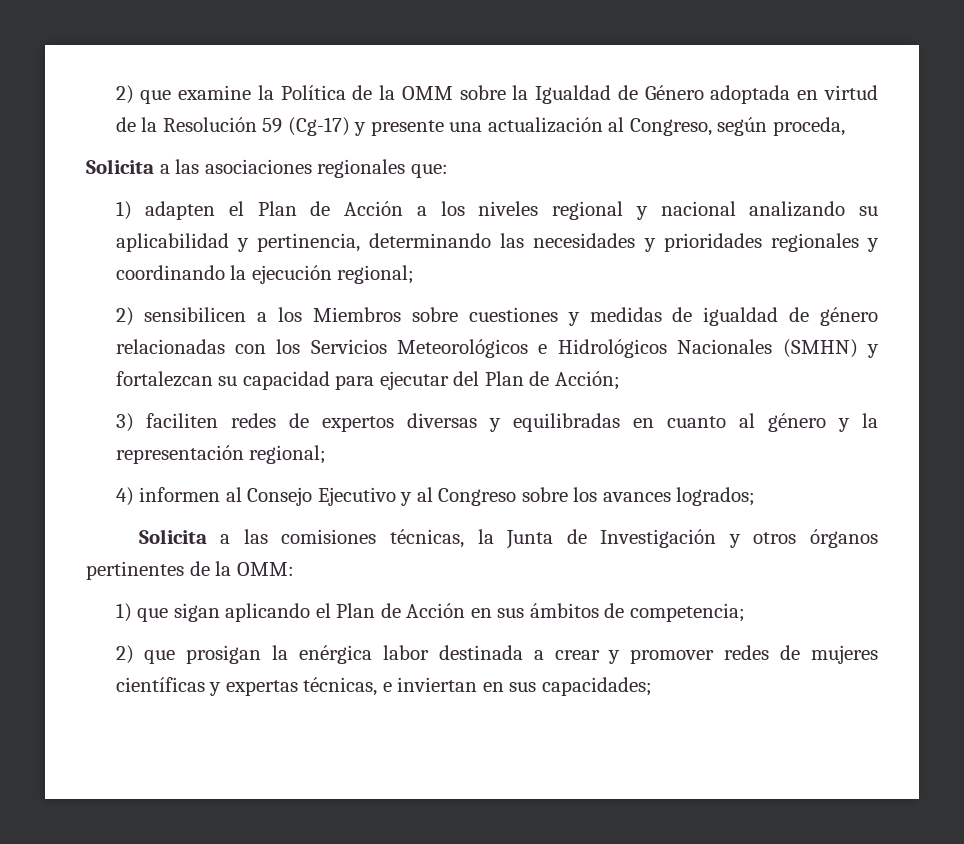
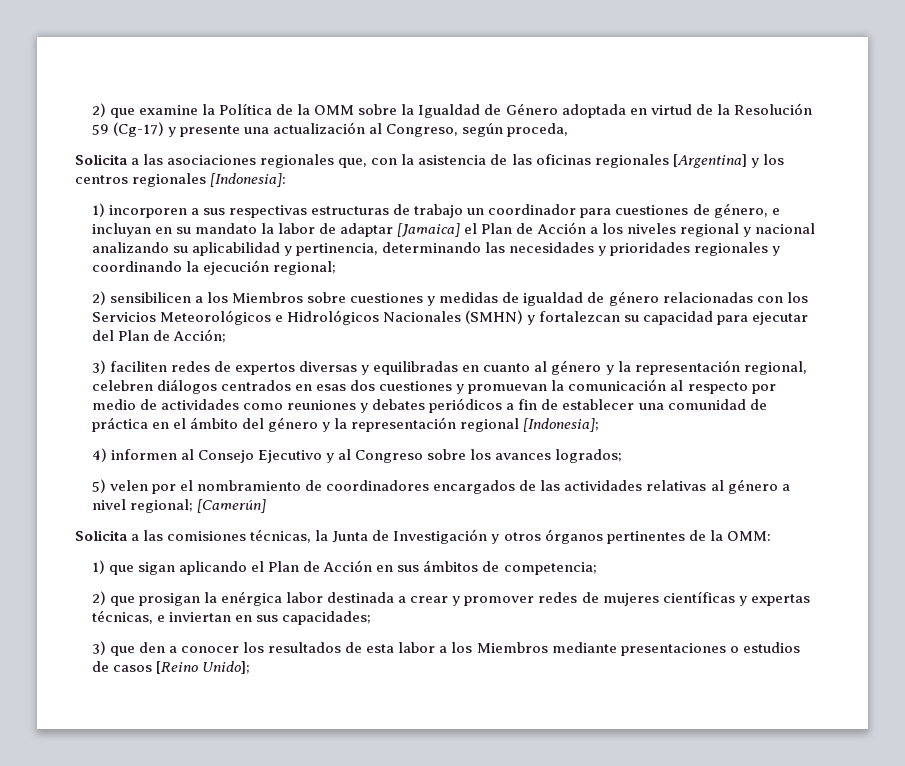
[410,164,448,178] [115,201,216,220] que: // 1) adapten -> [338,154,784,168] [75,173,287,187] [91,203,780,218] [91,223,461,237] que, con la asistencia de las oficinas regionales [Argentina] y los centros regionales [Indonesia]: // 1) incorporen a sus respectivas estructuras de trabajo un coordinador para cuestiones de género, e incluyan en su mandato la labor de adaptar [Jamaica]
[249,445,327,464] regional; -> [743,361,807,375] [91,379,776,394] [91,398,767,413] [91,417,600,432] regional, celebren diálogos centrados en esas dos cuestiones y promuevan la comunicación al respecto por medio de actividades como reuniones y debates periódicos a fin de establecer una comunidad de práctica en el ámbito del género y la representación regional [Indonesia];
(756, 496) none -> [91,479,790,494] [91,499,267,513] // 5) velen por el nombramiento de coordinadores encargados de las actividades relativas al género a nivel regional; [Camerún]
(652, 686) none -> [91,641,800,656] [91,661,251,674] // 3) que den a conocer los resultados de esta labor a los Miembros mediante presentaciones o estudios de casos [Reino Unido];

